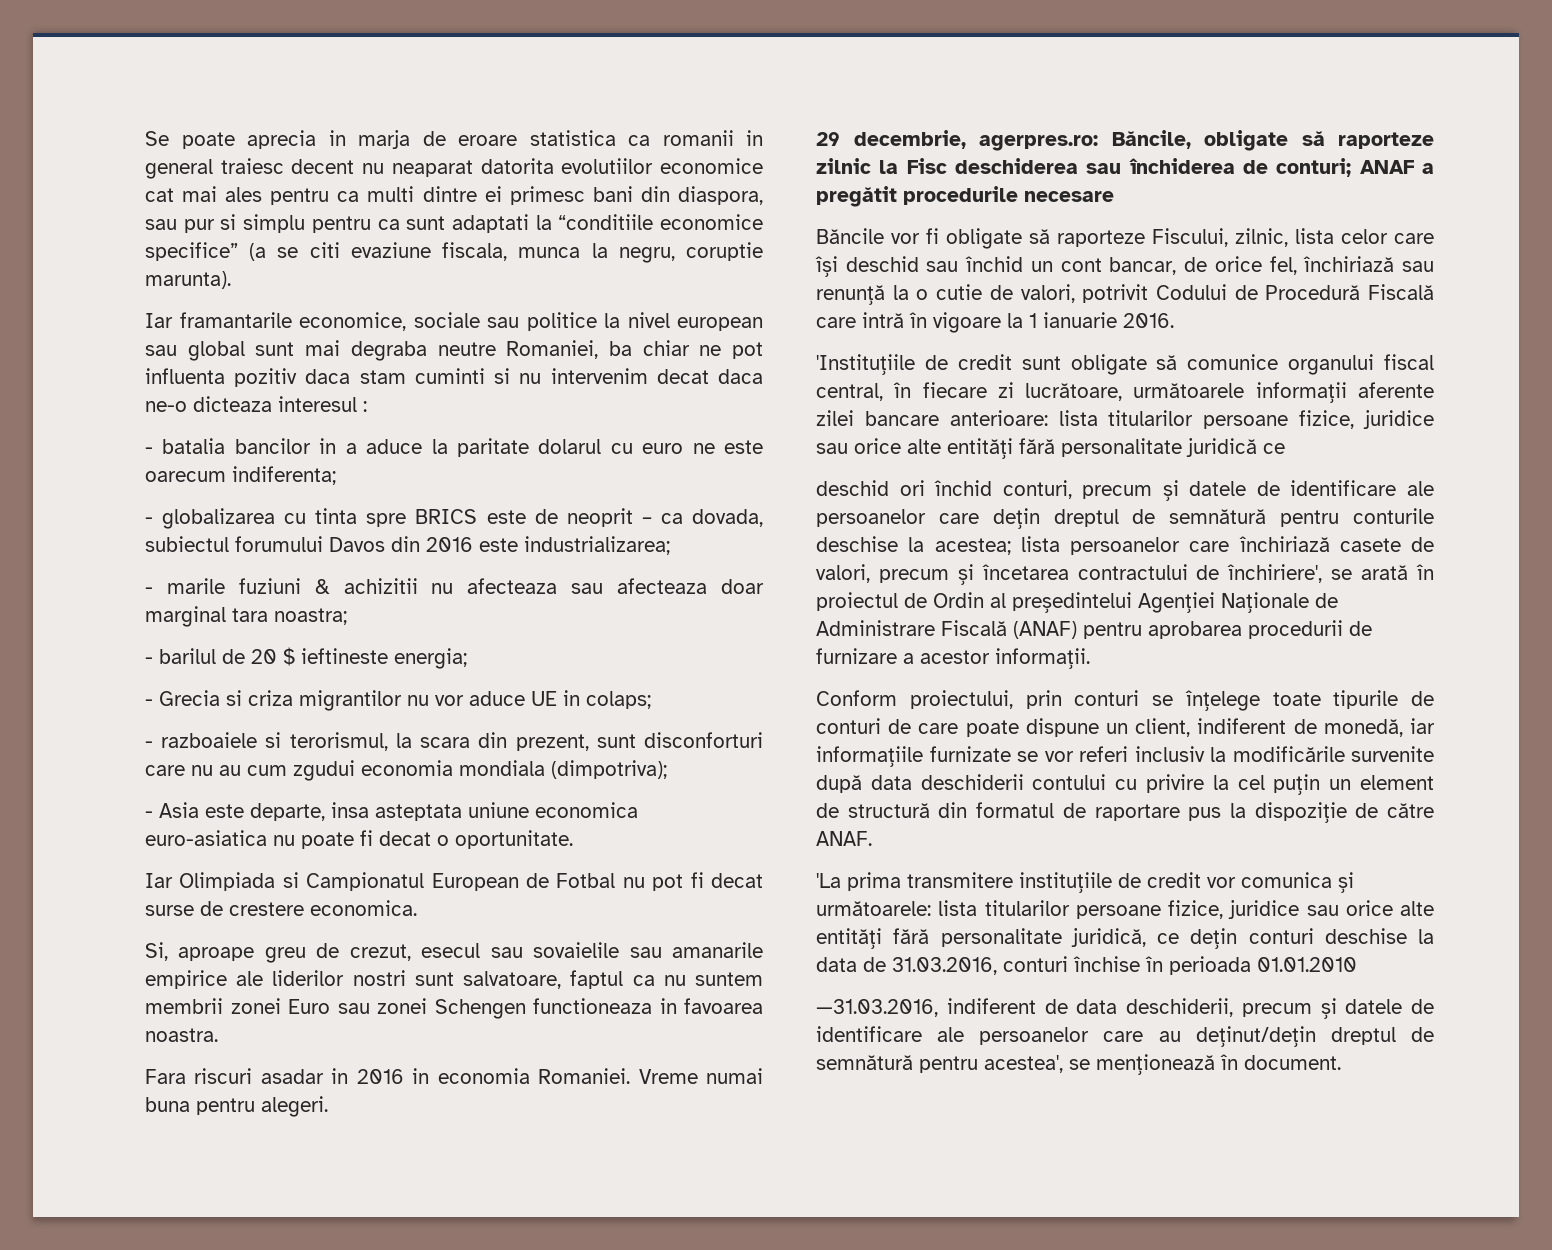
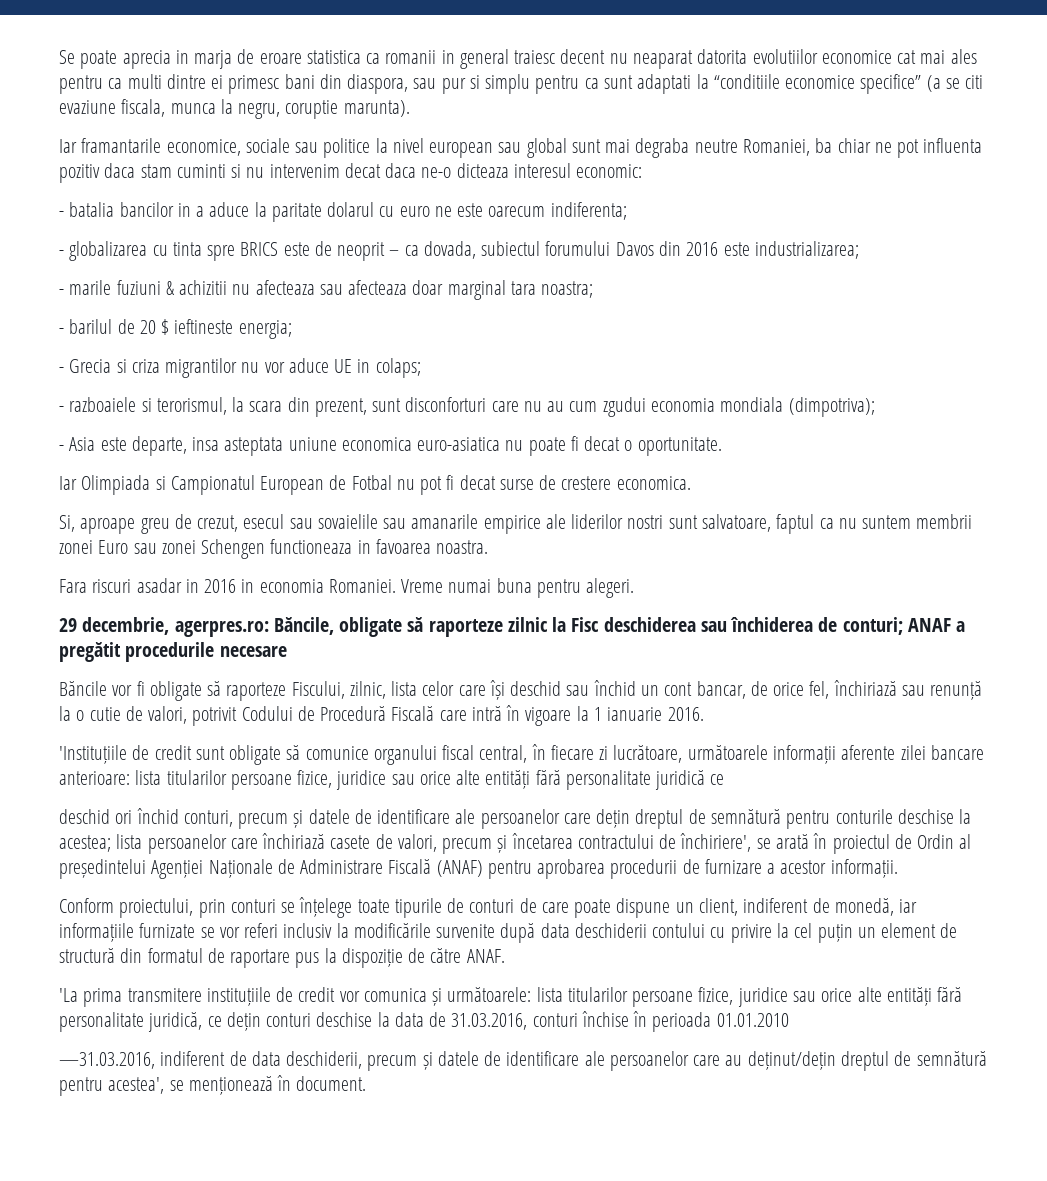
[363,401,367,412] : -> [576,164,643,178] economic:

